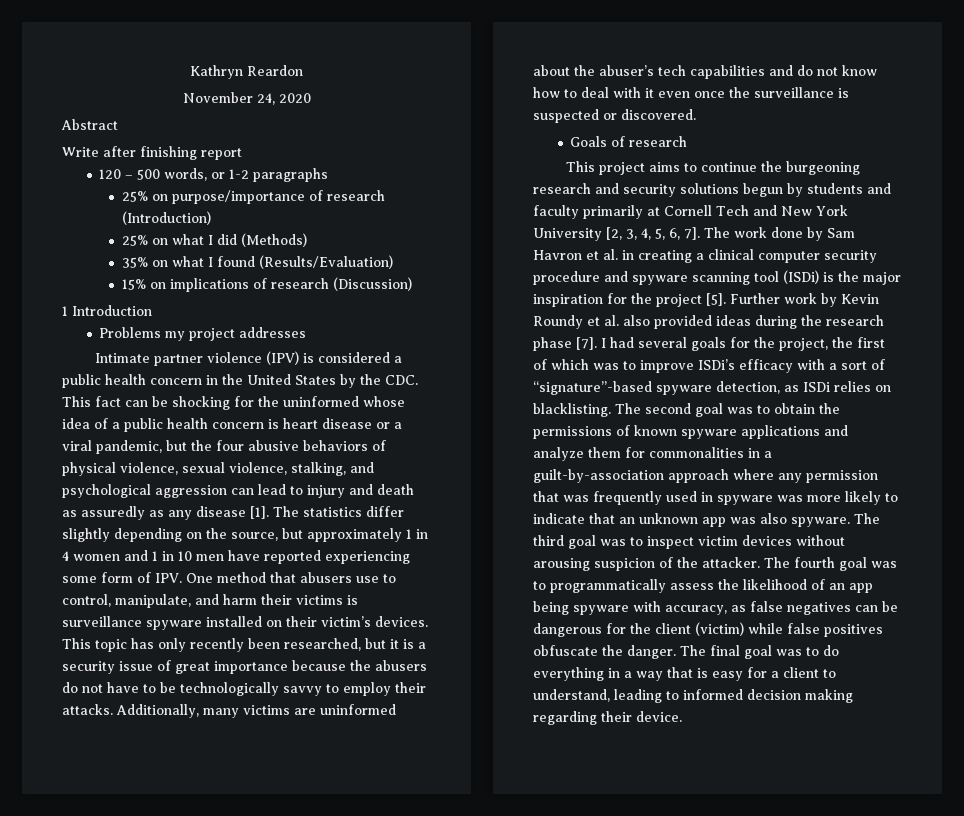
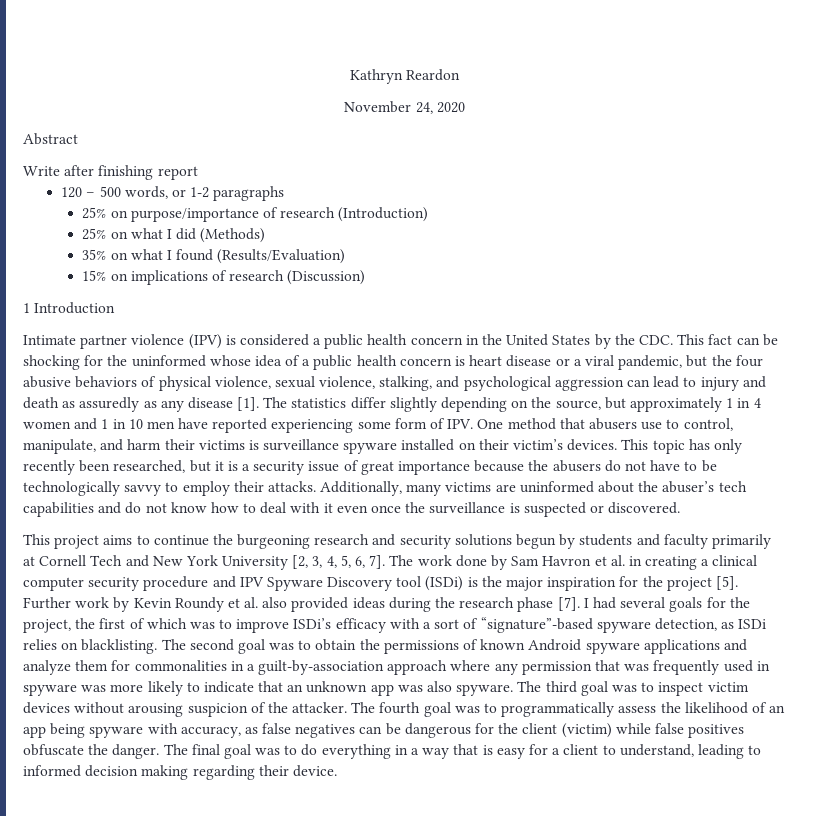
[99,327,307,341] // Problems my project addresses -> (116, 308) none
[570,136,688,147] // Goals of research -> (681, 508) none
[632,272,750,285] spyware scanning -> [239,577,393,591] IPV Spyware Discovery
(677, 430) none -> [528,639,582,651] Android

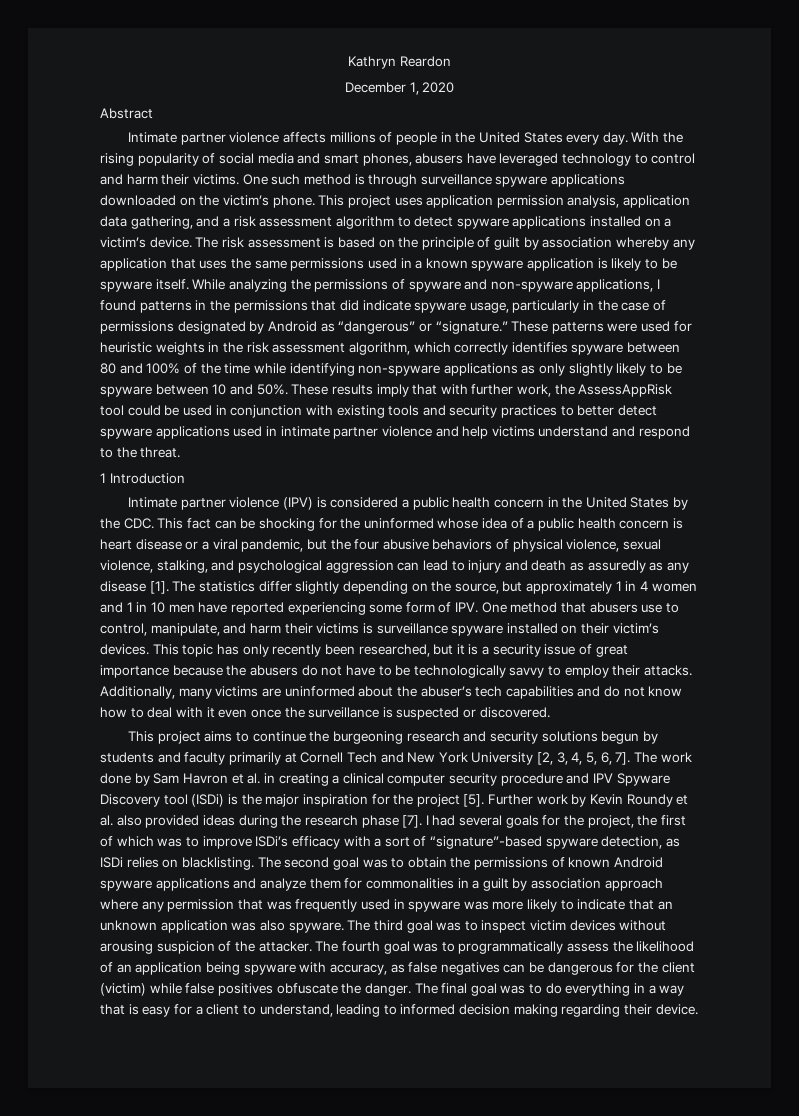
[344,101,433,114] November 24, -> [344,82,419,95] December 1,
[23,165,198,180] [61,186,285,201] [82,207,429,222] [82,228,266,243] [82,249,346,264] [82,270,366,285] Write after finishing report // 120 – 500 words, or 1-2 paragraphs // 25% on purpose/importance of research (Introduction) // 25% on what I did (Methods) // 35% on what I found (Results/Evaluation) // 15% on implications of research (Discussion) -> [128,132,684,145] [100,153,696,166] [100,174,626,187] [100,195,691,208] [100,216,672,229] [100,237,695,250] [100,258,677,271] [100,279,661,292] [100,300,667,313] [100,321,692,334] [100,342,681,355] [100,363,682,376] [100,384,673,397] [100,405,658,418] [100,426,690,439] [100,447,181,458] Intimate partner violence affects millions of people in the United States every day. With the rising popularity of social media and smart phones, abusers have leveraged technology to control and harm their victims. One such method is through surveillance spyware applications downloaded on the victim’s phone. This project uses application permission analysis, application data gathering, and a risk assessment algorithm to detect spyware applications installed on a victim’s device. The risk assessment is based on the principle of guilt by association whereby any application that uses the same permissions used in a known spyware application is likely to be spyware itself. While analyzing the permissions of spyware and non-spyware applications, I found patterns in the permissions that did indicate spyware usage, particularly in the case of permissions designated by Android as “dangerous” or “signature.” These patterns were used for heuristic weights in the risk assessment algorithm, which correctly identifies spyware between 80 and 100% of the time while identifying non-spyware applications as only slightly likely to be spyware between 10 and 50%. These results imply that with further work, the AssessAppRisk tool could be used in conjunction with existing tools and security practices to better detect spyware applications used in intimate partner violence and help victims understand and respond to the threat.
[258,660,385,675] guilt-by-association -> [482,878,602,891] guilt by association
[370,684,394,696] app -> [160,920,228,933] application
[23,726,46,738] app -> [135,962,203,975] application

